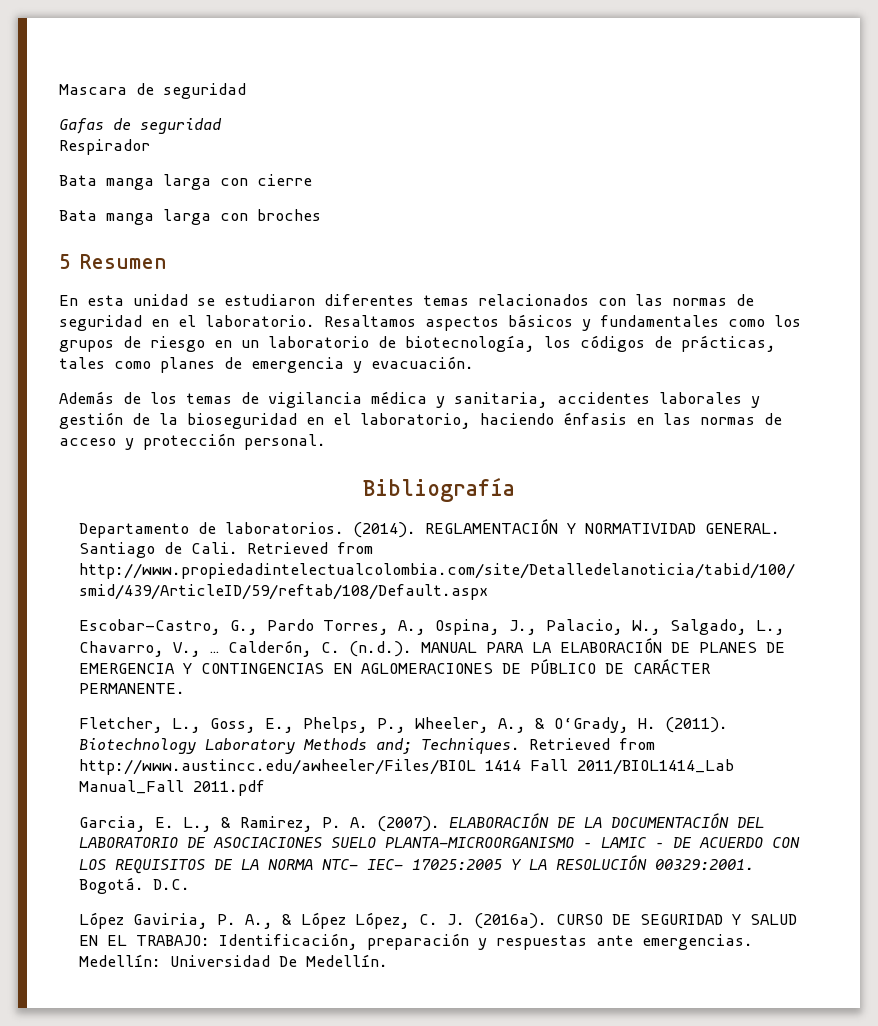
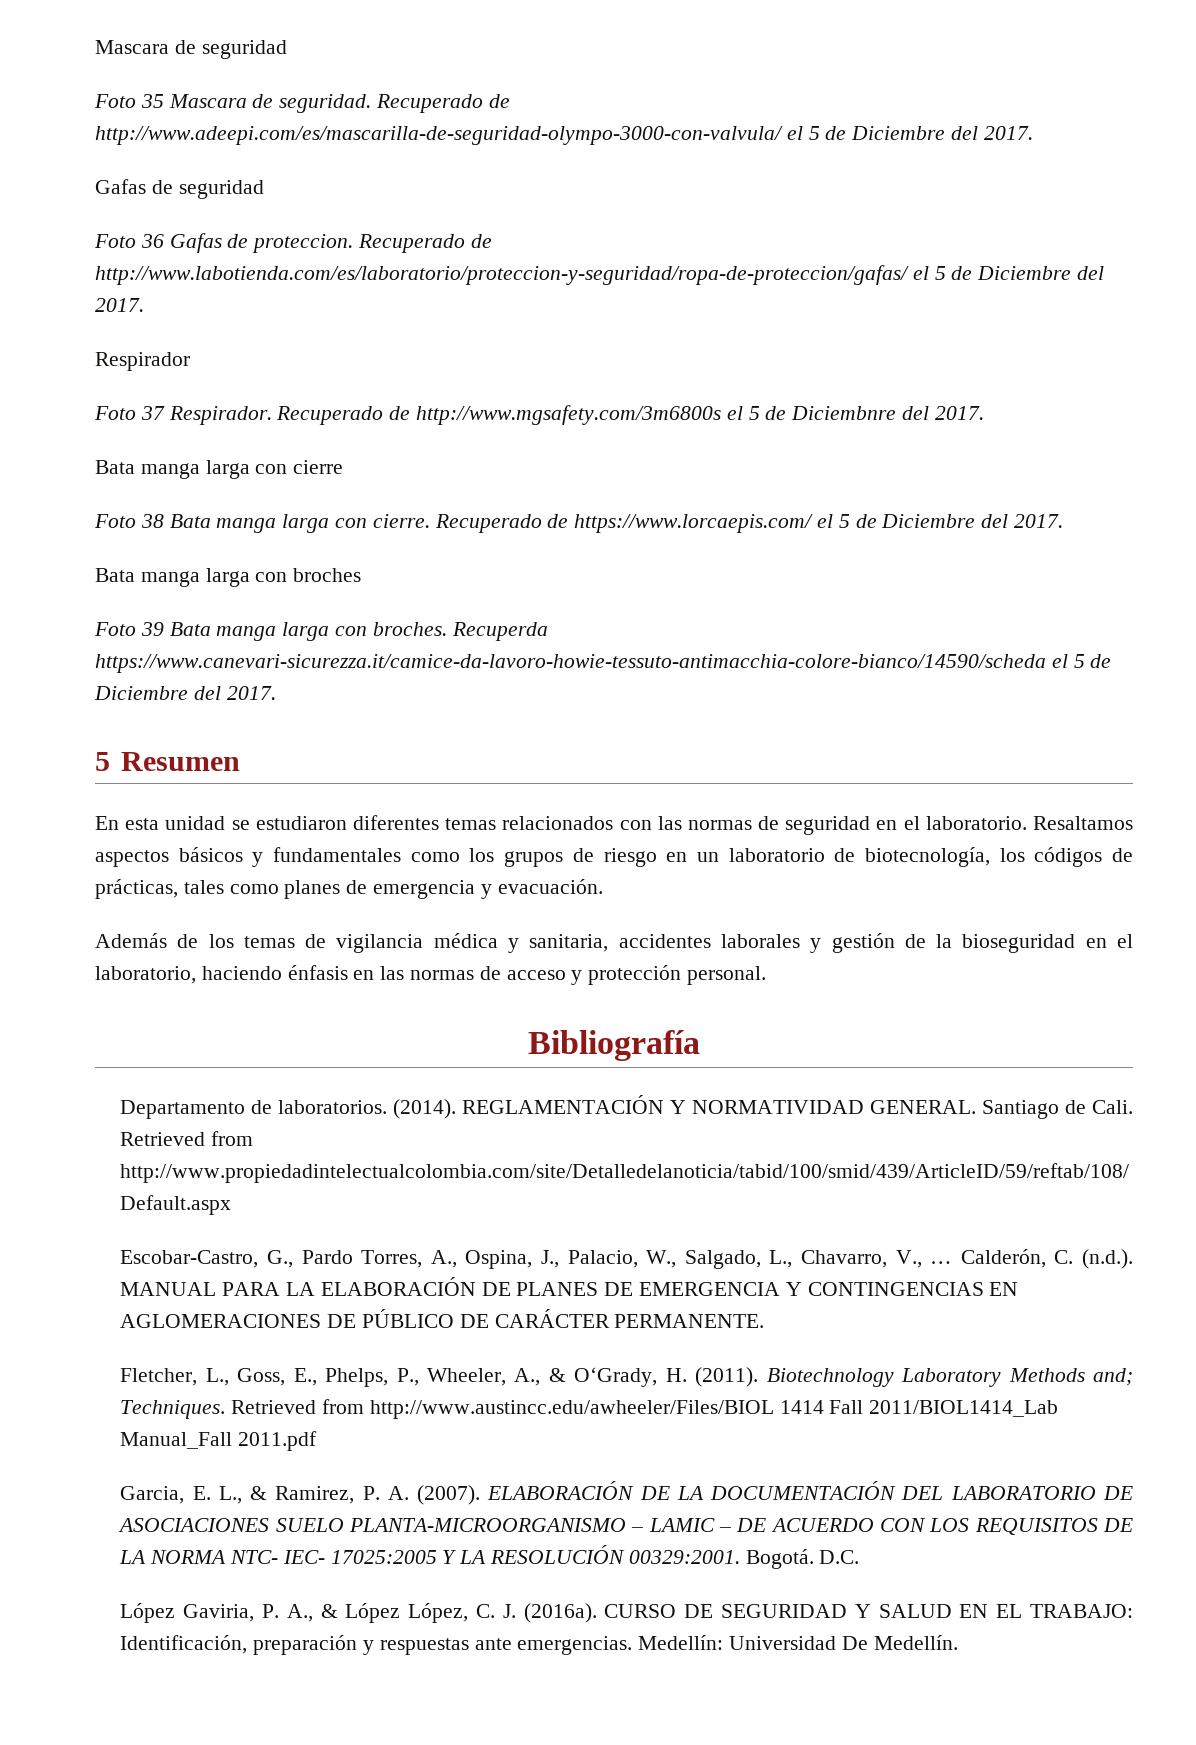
[59,118,222,134] [59,139,150,155] Gafas de seguridad // Respirador -> [94,94,510,113] [95,126,1033,145] [95,179,264,199] [94,233,492,253] [95,265,1105,285] [95,298,144,312] [95,352,190,371] [94,405,984,425] Foto 35 Mascara de seguridad. Recuperado de http://www.adeepi.com/es/mascarilla-de-seguridad-olympo-3000-con-valvula/ el 5 de Diciembre del 2017. // Gafas de seguridad // Foto 36 Gafas de proteccion. Recuperado de http://www.labotienda.com/es/laboratorio/proteccion-y-seguridad/ropa-de-proteccion/gafas/ el 5 de Diciembre del 2017. // Respirador // Foto 37 Respirador. Recuperado de http://www.mgsafety.com/3m6800s el 5 de Diciembnre del 2017.
(312, 180) none -> [94,514,1064,533] // Foto 38 Bata manga larga con cierre. Recuperado de https://www.lorcaepis.com/ el 5 de Diciembre del 2017.
(321, 215) none -> [94,622,548,641] [95,654,1112,673] [94,686,276,700] // Foto 39 Bata manga larga con broches. Recuperda https://www.canevari-sicurezza.it/camice-da-lavoro-howie-tessuto-antimacchia-colore-bianco/14590/scheda el 5 de Diciembre del 2017.

